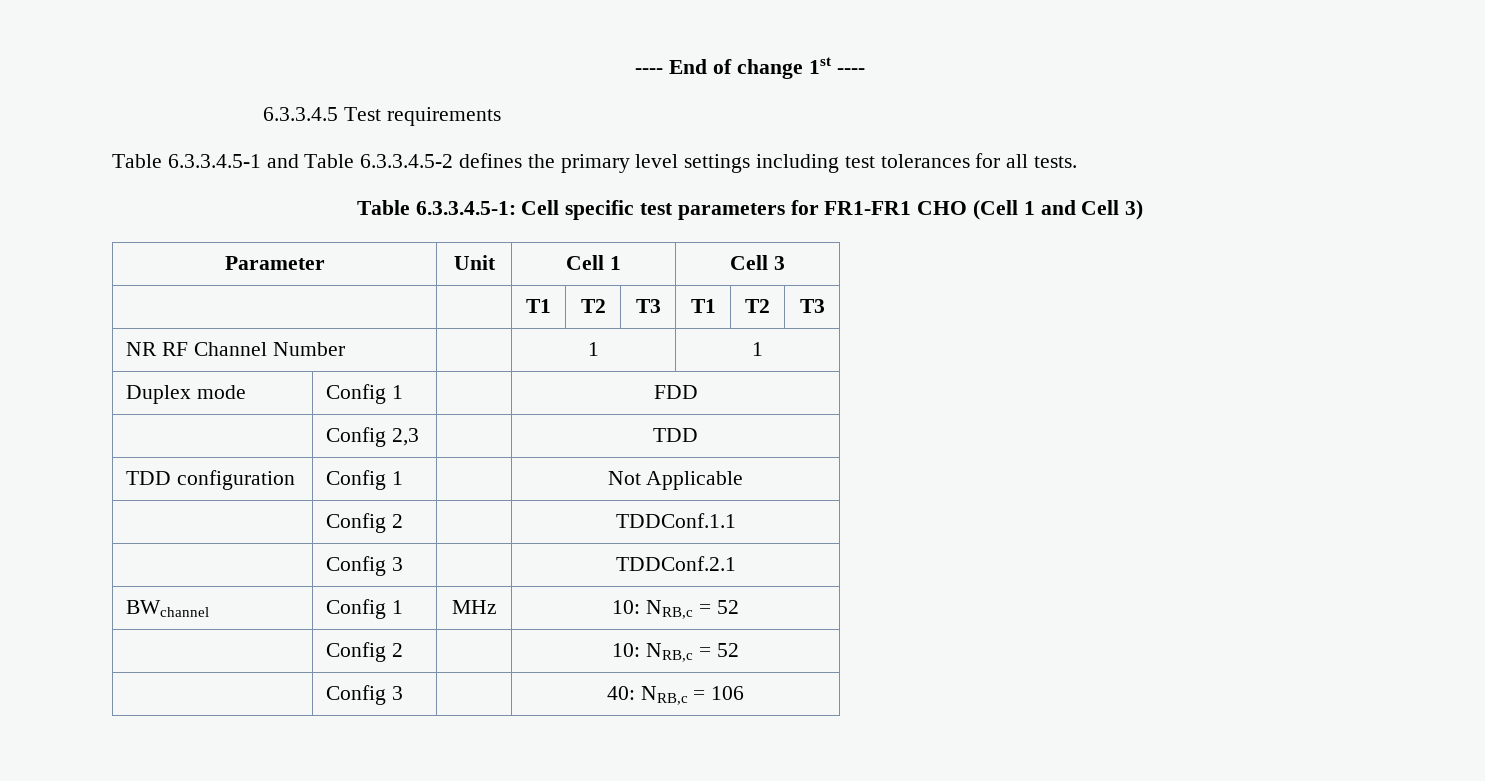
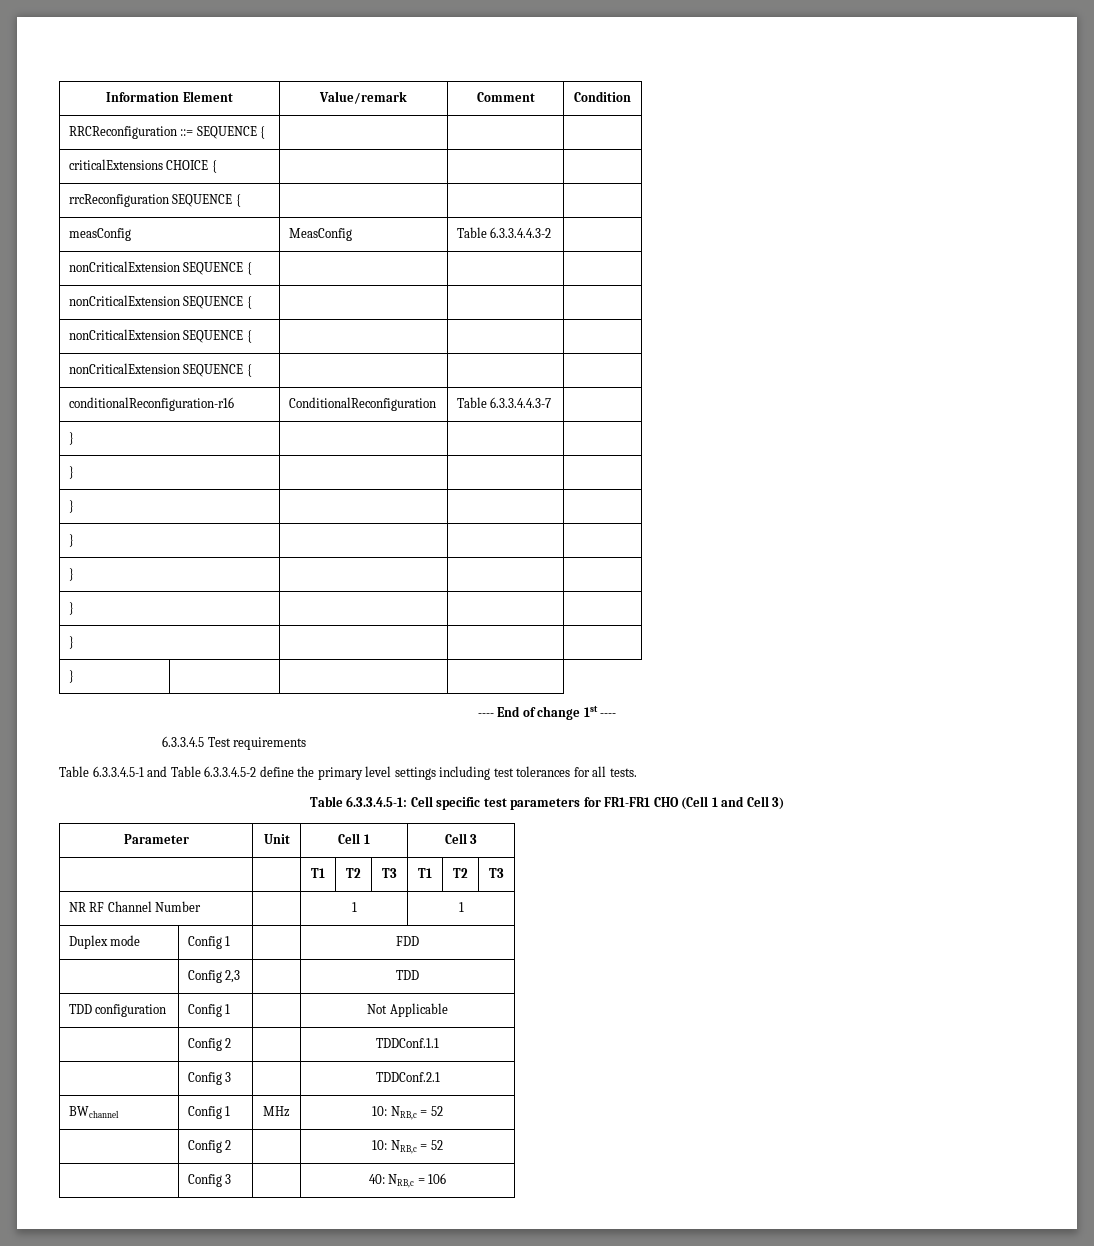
(635, 71) none -> [106,91,233,102] [319,91,407,104] [476,92,535,102] [574,91,631,102] [68,126,266,139] [68,159,217,173] [68,194,241,207] [68,228,131,241] [288,228,352,241] [456,227,552,238] [68,261,252,275] [68,295,252,309] [68,329,252,343] [68,363,252,377] [68,397,234,411] [288,397,436,411] [456,397,552,408] [68,432,74,445] [68,466,74,479] [68,500,74,513] [68,534,74,547] [68,568,74,581] [68,602,74,615] [68,636,74,649] [68,670,74,683] Information Element | Value/remark | Comment | Condition // RRCReconfiguration ::= SEQUENCE { | | | // criticalExtensions CHOICE { | | | // rrcReconfiguration SEQUENCE { | | | // measConfig | MeasConfig | Table 6.3.3.4.4.3-2 | // nonCriticalExtension SEQUENCE { | | | // nonCriticalExtension SEQUENCE { | | | // nonCriticalExtension SEQUENCE { | | | // nonCriticalExtension SEQUENCE { | | | // conditionalReconfiguration-r16 | ConditionalReconfiguration | Table 6.3.3.4.4.3-7 | // } | | | // } | | | // } | | | // } | | | // } | | | // } | | | // } | | | // } | | | //
[459,153,523,168] defines -> [259,766,294,777] define

